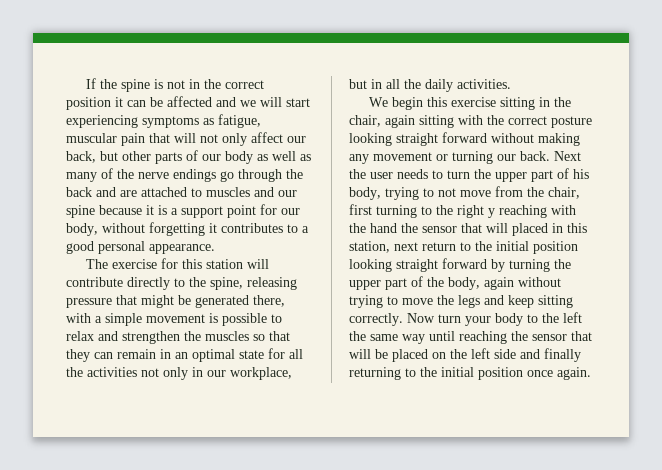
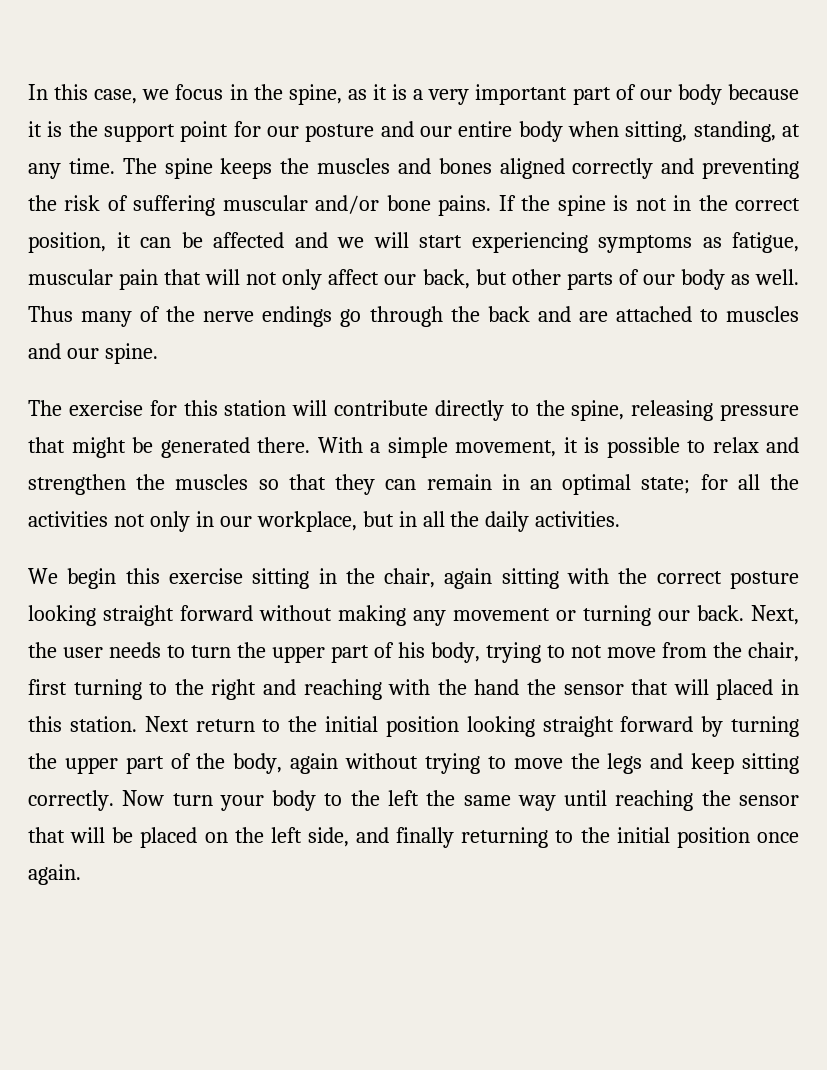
(86, 83) none -> [28,84,799,105] [28,121,800,142] [28,158,800,179] [28,195,492,216] In this case, we focus in the spine, as it is a very important part of our body because it is the support point for our posture and our entire body when sitting, standing, at any time. The spine keeps the muscles and bones aligned correctly and preventing the risk of suffering muscular and/or bone pains.
[66,97,111,110] position -> [28,232,106,253] position,
[272,151,311,161] well as -> [755,269,799,285] [28,306,73,322] well. Thus
[66,204,300,218] [66,222,309,236] [66,241,215,254] spine because it is a support point for our body, without forgetting it contributes to a good personal appearance. -> [104,343,158,364] spine.
[253,295,285,307] [66,313,205,326] there, with a simple movement -> [257,437,578,458] there. With a simple movement, it
[239,350,264,359] state -> [641,477,691,494] state;
[554,151,581,161] Next -> [751,605,799,625] Next,
[488,208,495,218] y -> [263,679,296,695] and
[349,241,418,253] station, next -> [69,716,189,732] station. Next
[494,349,516,359] side -> [307,827,349,847] side,

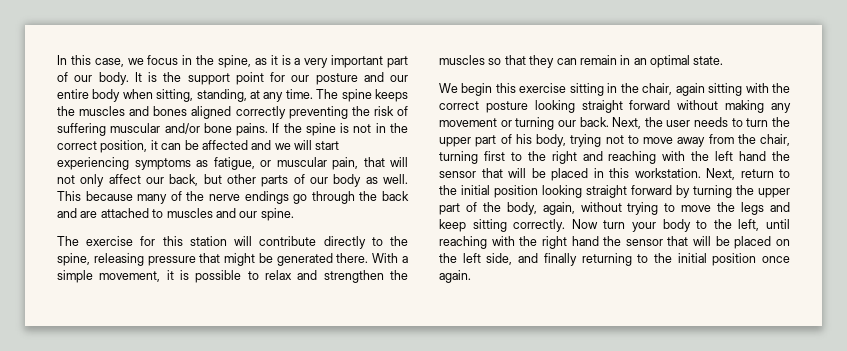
[677,84,799,105] [28,121,42,137] body because it -> [98,72,142,85] body. It
[661,158,695,174] and -> (286, 112) none
[28,269,159,290] muscular pain -> [260,157,358,170] or muscular pain,
[28,306,73,322] Thus -> [57,191,133,201] This because
[641,474,799,494] [28,511,621,532] state; for all the activities not only in our workplace, but in all the daily activities. -> [693,56,724,65] state.
[547,645,656,658] to not move -> [605,135,706,147] not to move away
[28,679,142,700] first turning -> [439,151,505,164] turning first
[474,679,709,695] hand the sensor that will -> [715,151,790,161] [439,168,546,178] left hand the sensor that will be
[69,716,189,732] station. Next -> [634,168,735,180] workstation. Next,
[290,753,339,774] again -> [542,202,575,215] again,
[387,790,694,811] left the same way until reaching -> [738,219,790,231] [439,236,599,249] left, until reaching with the right hand

